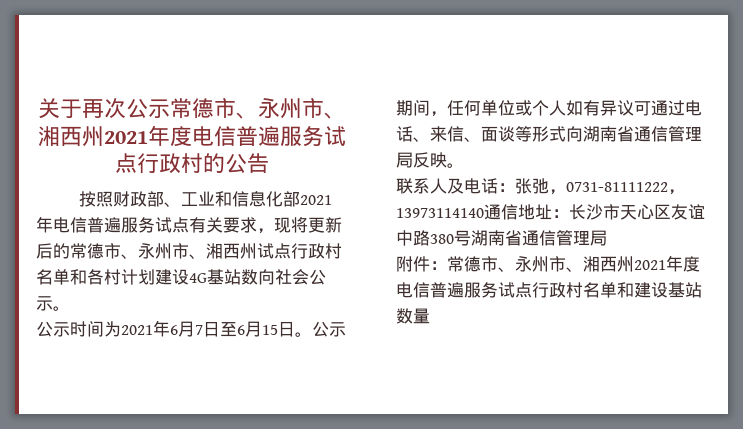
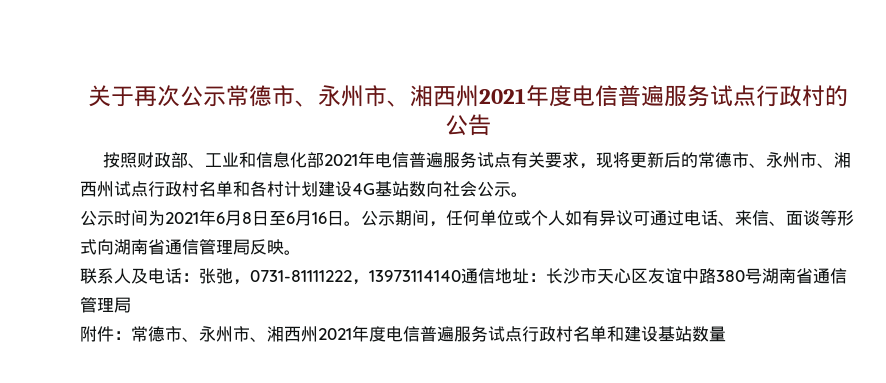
[195,325,203,335] 7 -> [242,212,252,224] 8
[262,325,278,335] 15 -> [312,212,327,224] 16

